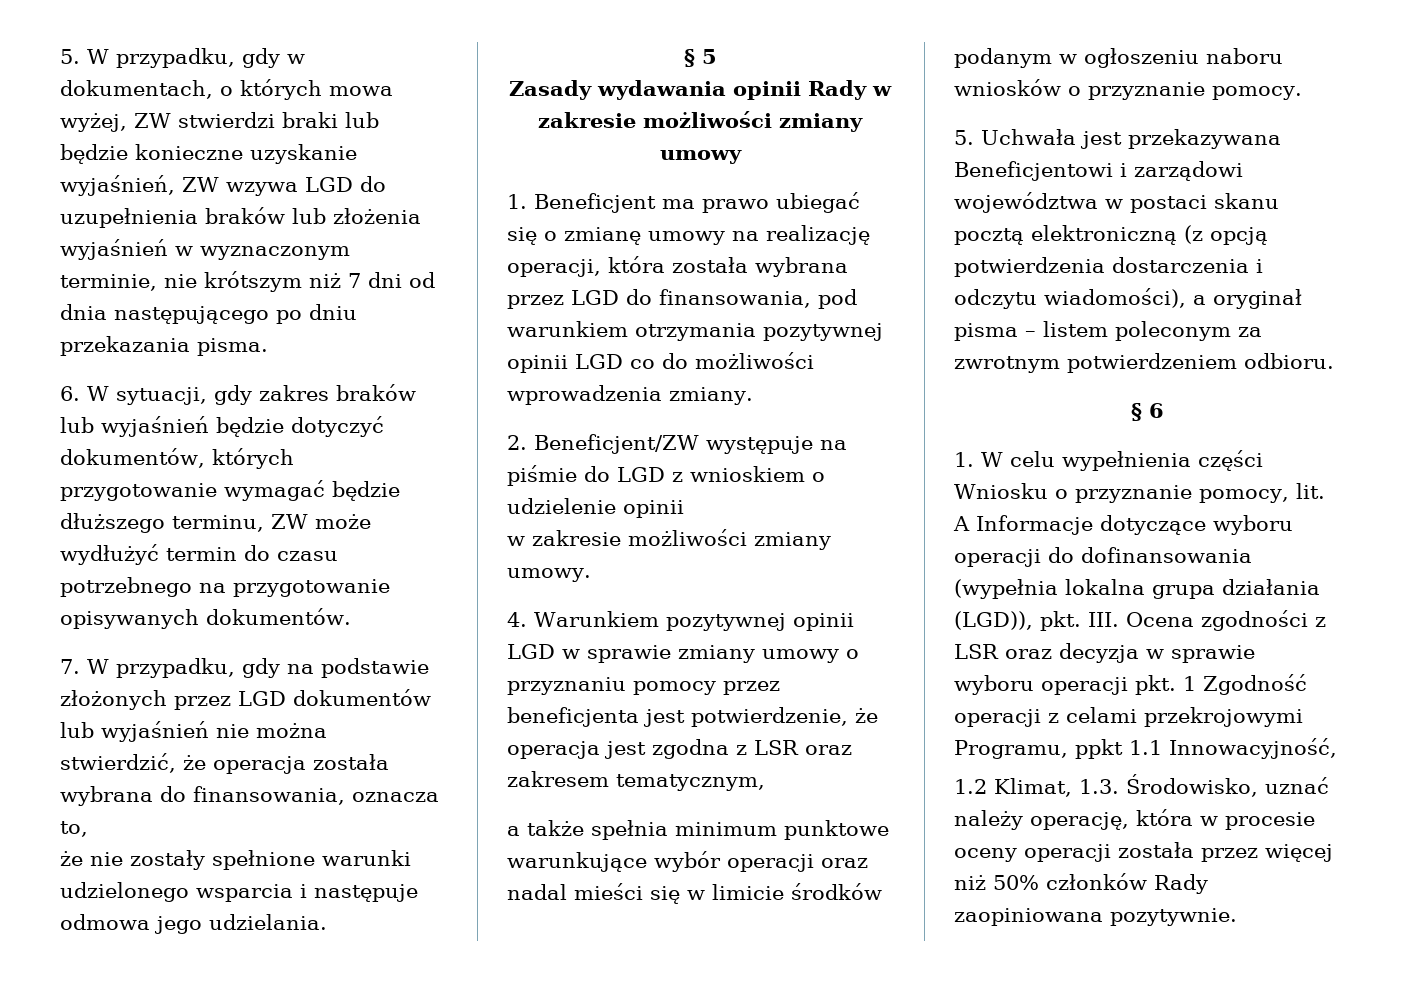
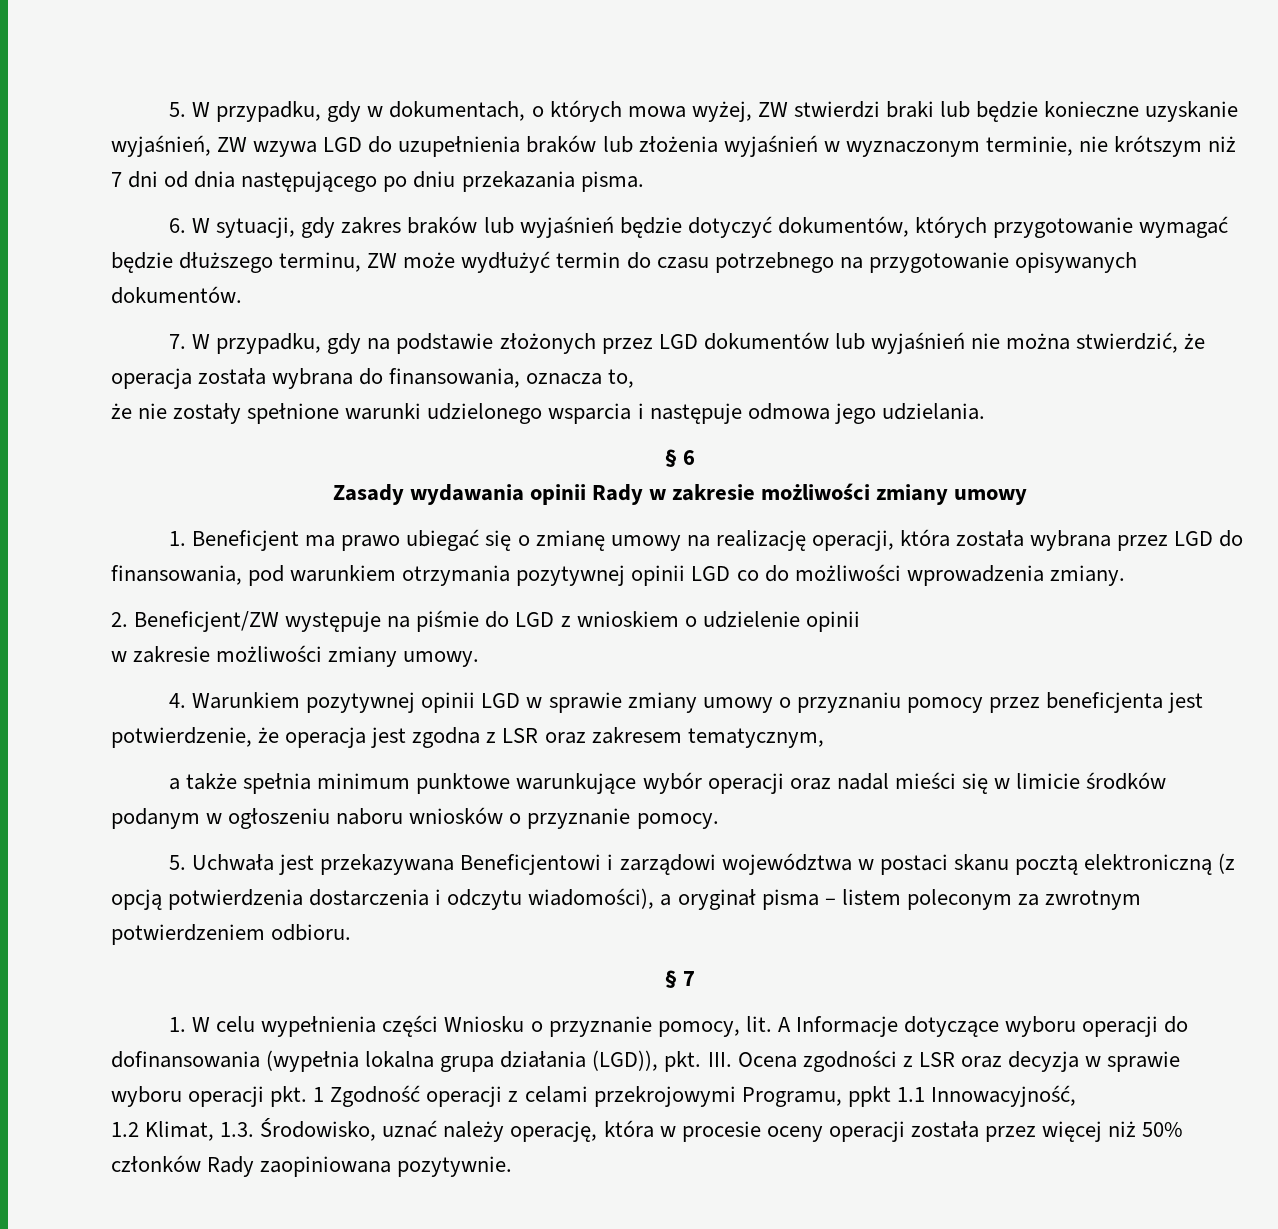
[701,49,717,64] 5 -> [683,450,696,465] 6
[1148,403,1164,418] 6 -> [683,971,696,986] 7

